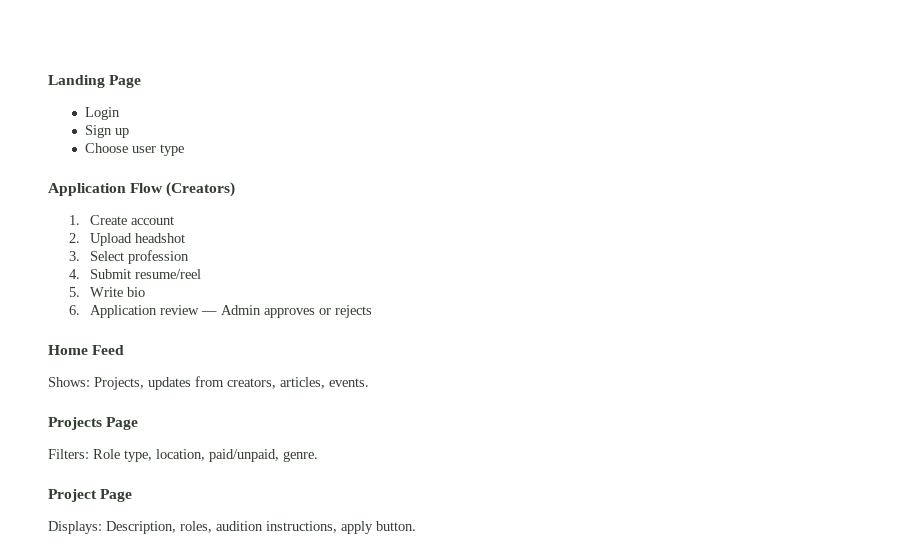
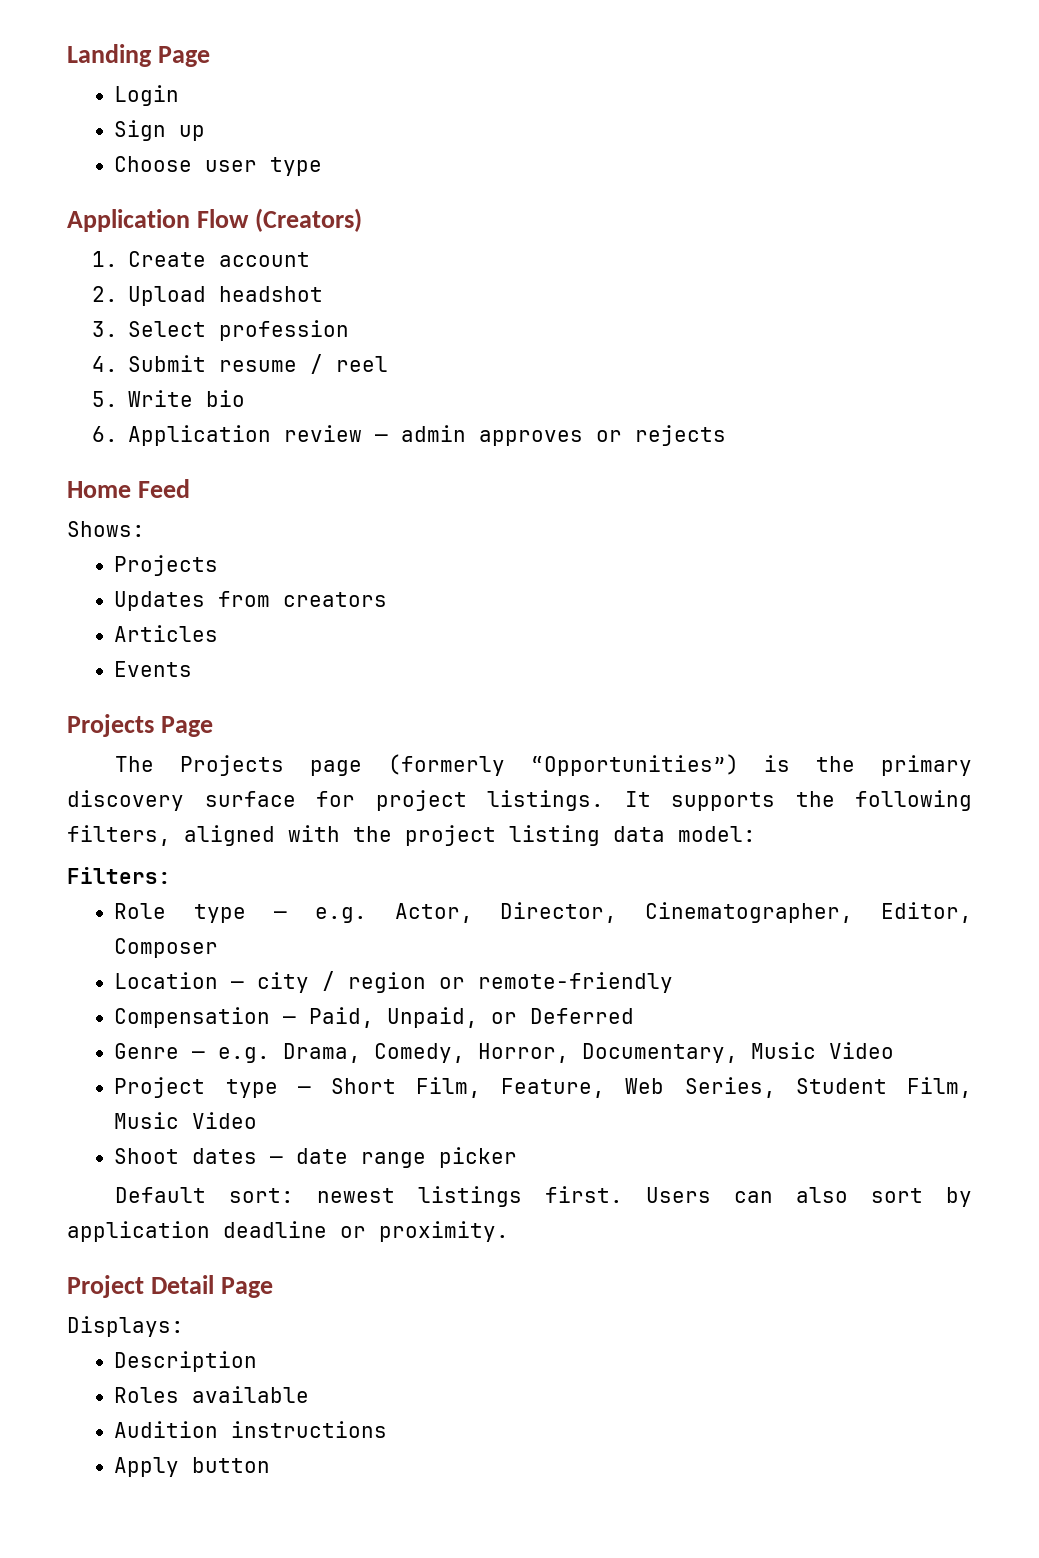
[134,269,201,279] resume/reel -> [219,354,389,374] resume / reel
[220,305,261,315] Admin -> [401,425,467,442] admin
[94,376,369,390] [48,417,139,430] [48,449,318,462] [48,489,133,502] [48,521,416,534] Projects, updates from creators, articles, events. // Projects Page // Filters: Role type, location, paid/unpaid, genre. // Project Page // Displays: Description, roles, audition instructions, apply button. -> [114,555,219,576] [114,591,388,611] [114,625,219,642] [114,661,193,677] [67,714,214,737] [115,754,972,776] [67,790,972,811] [67,825,756,846] [67,867,171,884] [114,902,973,923] [114,938,219,958] [114,971,674,993] [114,1007,635,1028] [114,1042,895,1063] [114,1077,973,1098] [114,1112,258,1129] [114,1147,518,1168] [115,1186,973,1207] [67,1221,509,1242] [67,1275,274,1298] [67,1316,184,1337] [114,1351,258,1372] [114,1386,310,1403] [114,1421,388,1438] [114,1457,271,1477] // Projects // Updates from creators // Articles // Events // Projects Page // The Projects page (formerly “Opportunities”) is the primary discovery surface for project listings. It supports the following filters, aligned with the project listing data model: // Filters: // Role type — e.g. Actor, Director, Cinematographer, Editor, Composer // Location — city / region or remote-friendly // Compensation — Paid, Unpaid, or Deferred // Genre — e.g. Drama, Comedy, Horror, Documentary, Music Video // Project type — Short Film, Feature, Web Series, Student Film, Music Video // Shoot dates — date range picker // Default sort: newest listings first. Users can also sort by application deadline or proximity. // Project Detail Page // Displays: // Description // Roles available // Audition instructions // Apply button

